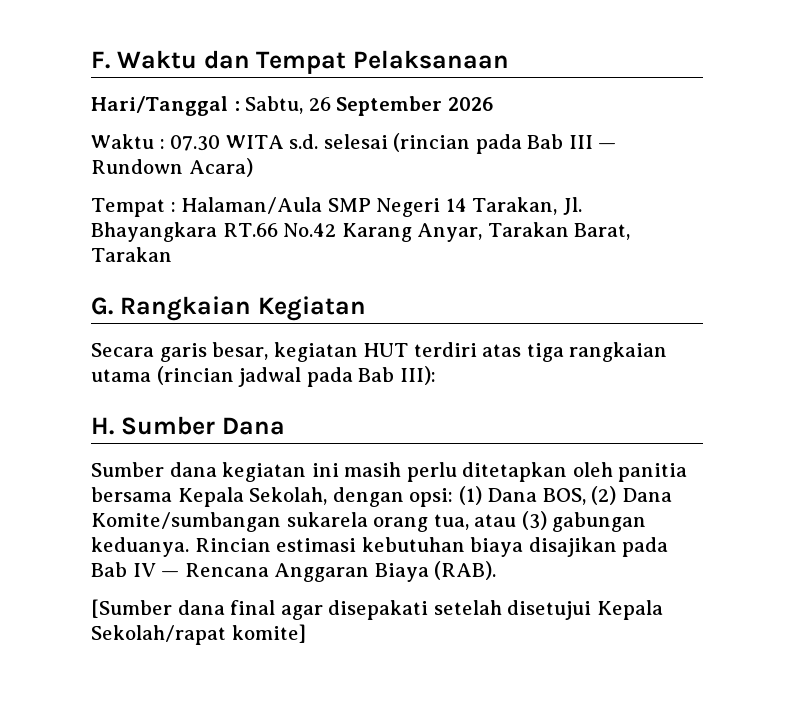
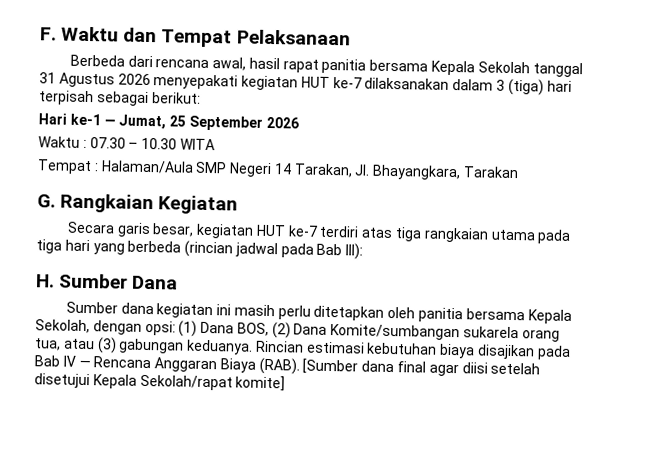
[91,96,331,116] Hari/Tanggal : Sabtu, 26 -> [69,54,583,78] [39,72,572,96] [39,90,201,106] [38,113,187,130] Berbeda dari rencana awal, hasil rapat panitia bersama Kepala Sekolah tanggal 31 Agustus 2026 menyepakati kegiatan HUT ke-7 dilaksanakan dalam 3 (tiga) hari terpisah sebagai berikut: // Hari ke-1 — Jumat, 25
(221, 143) none -> [128,137,178,150] – 10.30
[289,133,617,154] [91,158,253,177] s.d. selesai (rincian pada Bab III — Rundown Acara) -> (215, 144) none
[91,222,631,242] Bhayangkara RT.66 No.42 Karang Anyar, Tarakan Barat, -> [372,164,462,181] Bhayangkara,
(409, 350) none -> [287,225,318,237] ke-7
(151, 375) none -> [537,229,572,244] [36,239,182,255] pada tiga hari yang berbeda
(497, 570) // -> (300, 366) none
[328,600,429,620] disepakati -> [461,362,488,374] diisi

